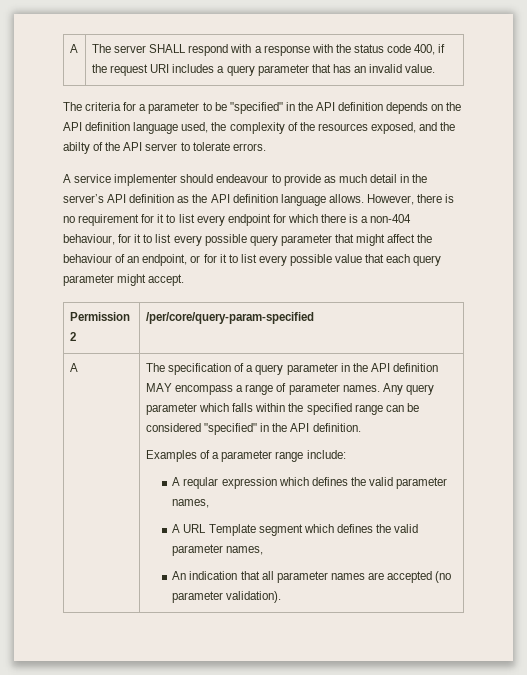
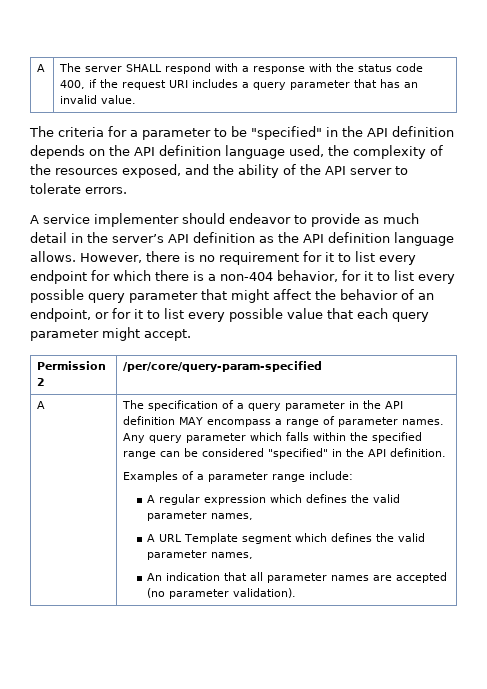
[63,142,90,154] abilty -> [238,164,279,178] ability
[216,174,269,183] endeavour -> [229,213,291,224] endeavor
[63,234,115,245] behaviour, -> [277,270,338,282] behavior,
[63,254,112,263] behaviour -> [340,289,398,300] behavior
[183,477,219,489] reqular -> [158,494,200,505] regular

